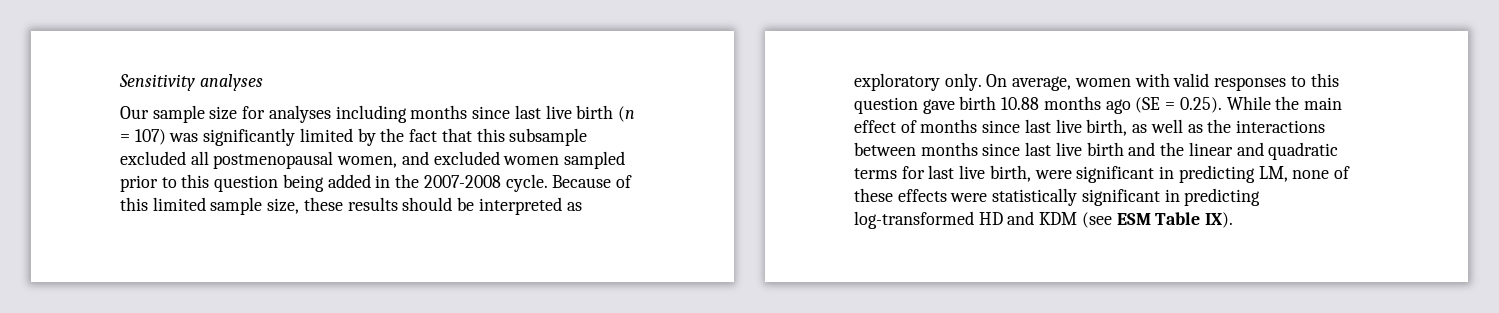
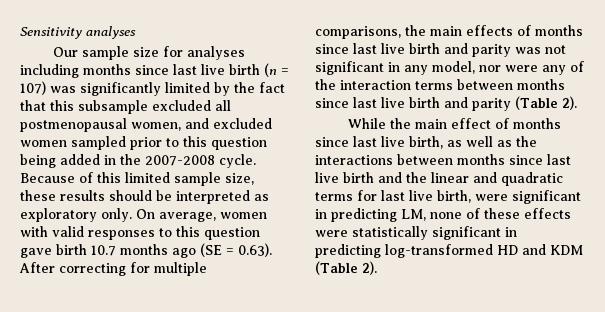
[1001,97,1040,110] 10.88 -> [91,245,116,256] 10.7
[1179,97,1222,113] 0.25). -> [238,243,272,257] [19,262,207,276] [315,25,583,39] [315,43,566,57] [315,61,584,75] [315,79,565,90] [315,96,577,111] 0.63). After correcting for multiple comparisons, the main effects of months since last live birth and parity was not significant in any model, nor were any of the interaction terms between months since last live birth and parity (Table 2). //
[1081,212,1234,228] (see ESM Table IX). -> [315,261,377,275] (Table 2).

